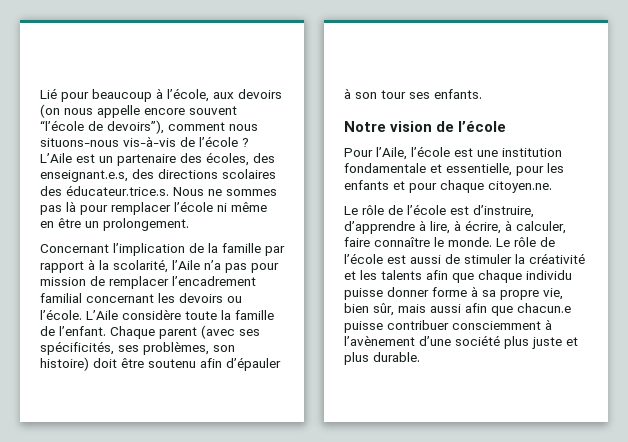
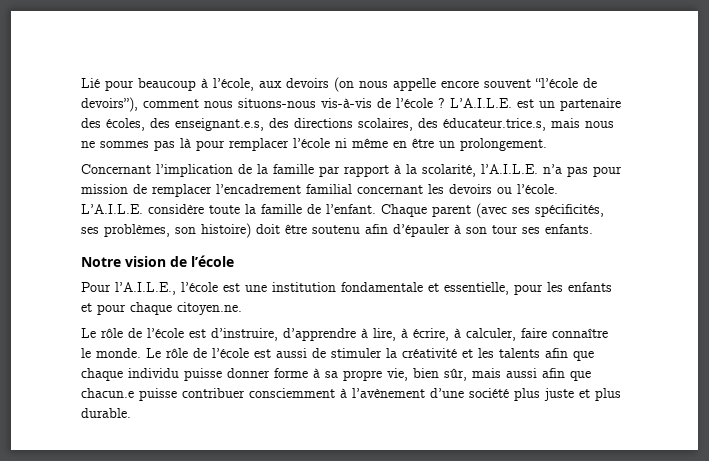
[40,153,72,163] L’Aile -> [450,98,512,108] L’A.I.L.E.
[222,169,276,179] [40,185,204,196] scolaires des éducateur.trice.s. Nous -> [358,118,614,131] scolaires, des éducateur.trice.s, mais nous
[172,260,200,270] l’Aile -> [481,164,538,174] l’A.I.L.E.
[86,310,118,320] L’Aile -> [81,204,143,214] L’A.I.L.E.
[376,147,407,160] l’Aile, -> [115,282,176,295] l’A.I.L.E.,

